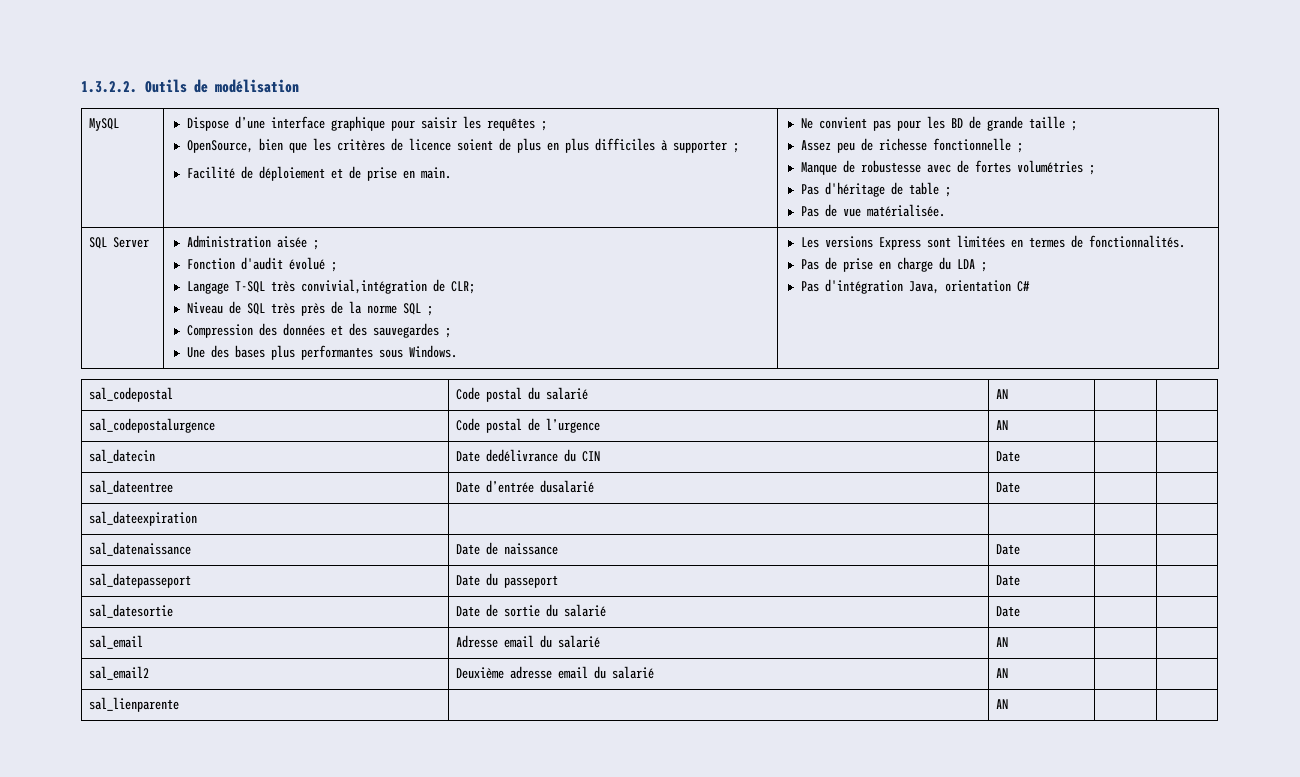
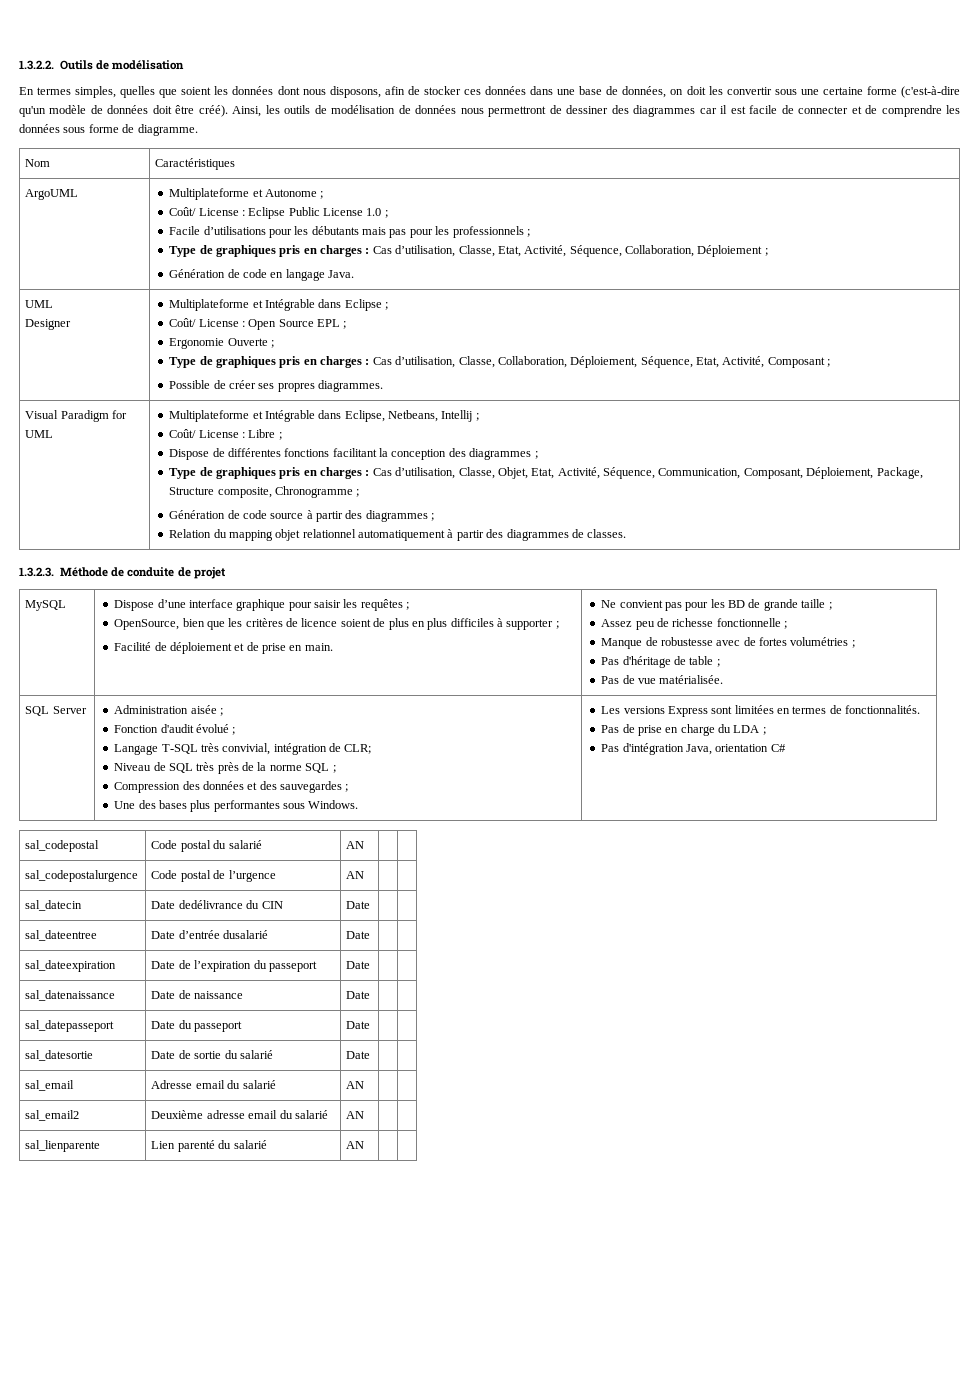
(299, 86) none -> [19,86,961,98] [19,105,960,117] [19,124,198,136] [25,159,51,167] [155,158,236,170] [25,189,79,200] [169,188,324,200] [169,207,388,219] [169,226,530,238] [169,245,768,257] [169,269,355,281] [25,300,54,308] [25,319,72,330] [169,299,389,311] [169,318,347,330] [169,338,274,349] [169,356,831,368] [169,380,384,392] [25,410,128,422] [25,430,54,438] [169,410,479,422] [169,429,282,440] [169,448,538,460] [169,467,923,479] [169,486,360,498] [169,510,435,522] [169,529,627,541] [19,567,226,579] // En termes simples, quelles que soient les données dont nous disposons, afin de stocker ces données dans une base de données, on doit les convertir sous une certaine forme (c'est-à-dire qu'un modèle de données doit être créé). Ainsi, les outils de modélisation de données nous permettront de dessiner des diagrammes car il est facile de connecter et de comprendre les données sous forme de diagramme. // Nom | Caractéristiques // ArgoUML | Multiplateforme et Autonome ; // Coût/ License : Eclipse Public License 1.0 ; // Facile d’utilisations pour les débutants mais pas pour les professionnels ; // Type de graphiques pris en charges : Cas d’utilisation, Classe, Etat, Activité, Séquence, Collaboration, Déploiement ; // Génération de code en langage Java. // UML // Designer | Multiplateforme et Intégrable dans Eclipse ; // Coût/ License : Open Source EPL ; // Ergonomie Ouverte ; // Type de graphiques pris en charges : Cas d’utilisation, Classe, Collaboration, Déploiement, Séquence, Etat, Activité, Composant ; // Possible de créer ses propres diagrammes. // Visual Paradigm for UML | Multiplateforme et Intégrable dans Eclipse, Netbeans, Intellij ; // Coût/ License : Libre ; // Dispose de différentes fonctions facilitant la conception des diagrammes ; // Type de graphiques pris en charges : Cas d’utilisation, Classe, Objet, Etat, Activité, Séquence, Communication, Composant, Déploiement, Package, Structure composite, Chronogramme ; // Génération de code source à partir des diagrammes ; // Relation du mapping objet relationnel automatiquement à partir des diagrammes de classes. // 1.3.2.3. Méthode de conduite de projet
[300,279,427,294] convivial,intégration -> [222,743,327,755] convivial, intégration
(198, 518) | -> [151,960,317,972] [346,961,371,969] Date de l’expiration du passeport | Date
(180, 704) none -> [151,1140,267,1152] Lien parenté du salarié

